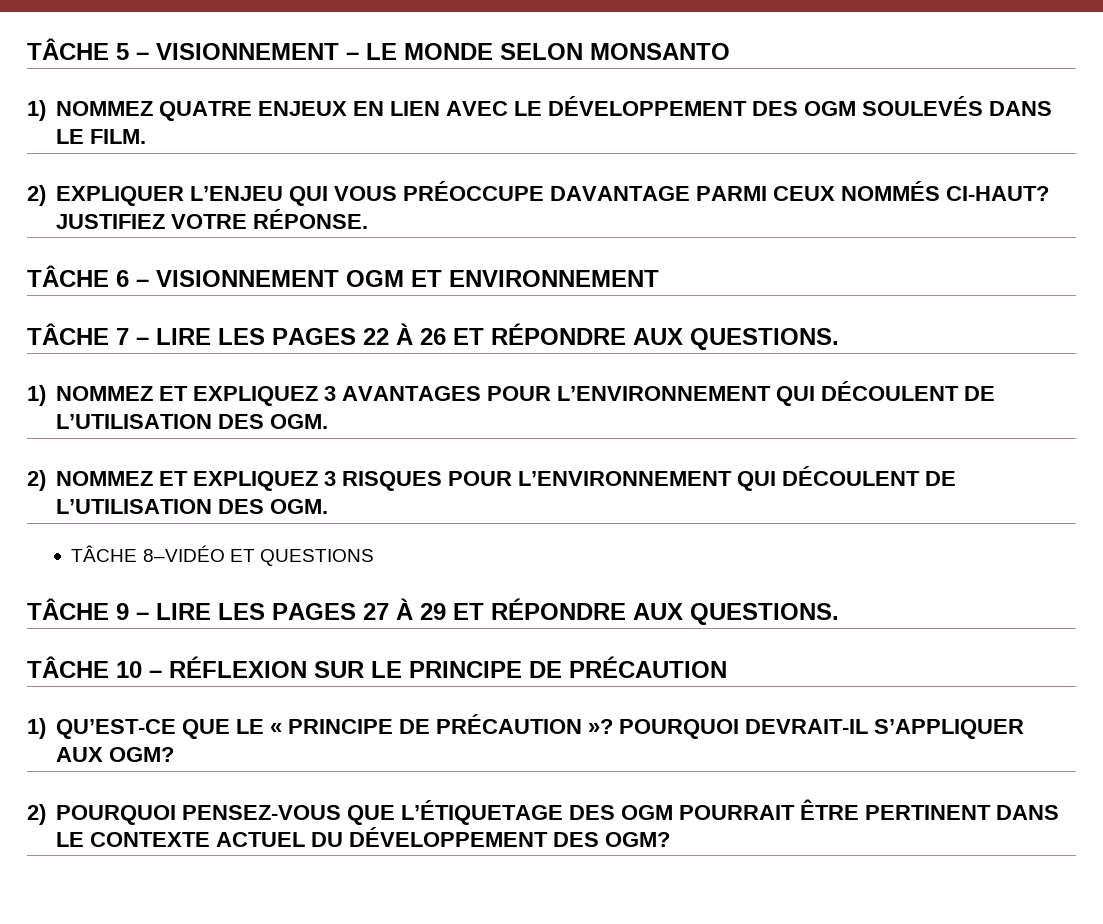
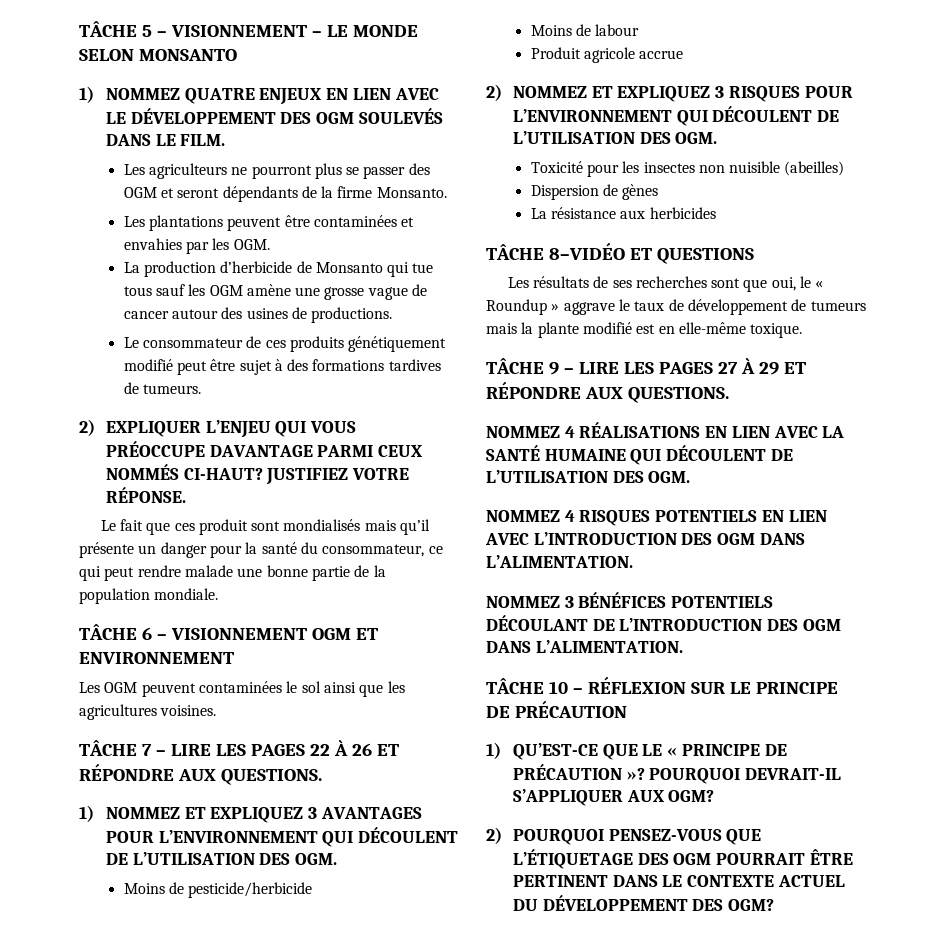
(146, 136) none -> [123,163,430,179] [123,186,447,202] [123,215,415,231] [123,238,270,254] [123,261,434,277] [123,284,428,300] [123,307,393,323] [123,336,447,352] [123,359,441,375] [123,382,201,394] // Les agriculteurs ne pourront plus se passer des OGM et seront dépendants de la firme Monsanto. // Les plantations peuvent être contaminées et envahies par les OGM. // La production d’herbicide de Monsanto qui tue tous sauf les OGM amène une grosse vague de cancer autour des usines de productions. // Le consommateur de ces produits génétiquement modifié peut être sujet à des formations tardives de tumeurs.
(368, 219) none -> [100,519,431,535] [79,542,443,558] [79,565,386,581] [79,588,219,604] // Le fait que ces produit sont mondialisés mais qu’il présente un danger pour la santé du consommateur, ce qui peut rendre malade une bonne partie de la population mondiale.
(659, 278) none -> [79,681,405,697] [79,704,217,720] // Les OGM peuvent contaminées le sol ainsi que les agricultures voisines.
(328, 421) none -> [123,882,313,898] [530,24,640,36] [530,47,684,63] // Moins de pesticide/herbicide // Moins de labour // Produit agricole accrue
[71,545,374,566] TÂCHE 8–VIDÉO ET QUESTIONS -> [530,161,845,177] [530,184,659,200] [530,207,716,219] [486,243,754,264] [507,276,824,292] [486,299,866,315] [486,322,803,338] Toxicité pour les insectes non nuisible (abeilles) // Dispersion de gènes // La résistance aux herbicides // TÂCHE 8–VIDÉO ET QUESTIONS // Les résultats de ses recherches sont que oui, le « Roundup » aggrave le taux de développement de tumeurs mais la plante modifié est en elle-même toxique.
(839, 614) none -> [486,422,845,438] [486,445,793,465] [486,470,691,483] [486,510,827,526] [485,532,805,545] [486,555,633,568] [486,592,774,608] [486,615,841,631] [486,640,683,653] // NOMMEZ 4 RÉALISATIONS EN LIEN AVEC LA SANTÉ HUMAINE QUI DÉCOULENT DE L’UTILISATION DES OGM. // NOMMEZ 4 RISQUES POTENTIELS EN LIEN AVEC L’INTRODUCTION DES OGM DANS L’ALIMENTATION. // NOMMEZ 3 BÉNÉFICES POTENTIELS DÉCOULANT DE L’INTRODUCTION DES OGM DANS L’ALIMENTATION.

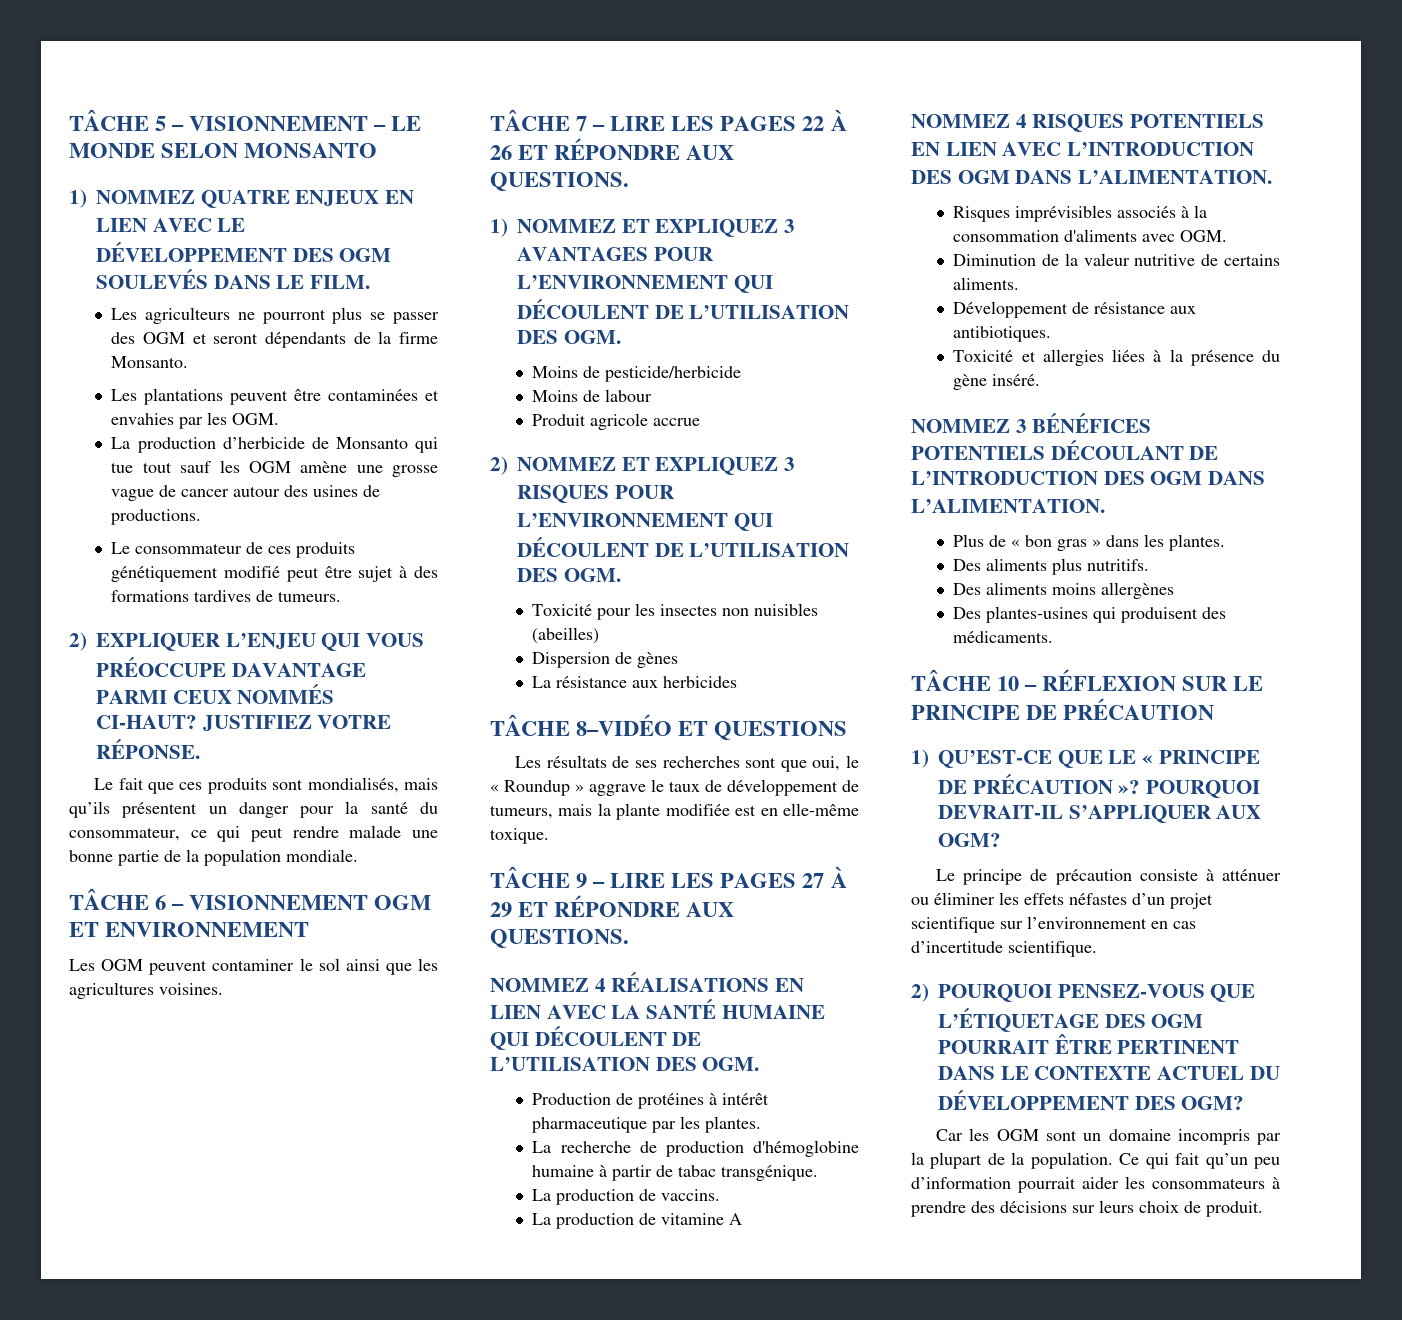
[123,286,152,296] tous -> [142,462,172,473] tout
[198,519,431,535] [79,542,134,558] produit sont mondialisés mais qu’il présente -> [207,777,438,794] [69,801,198,818] produits sont mondialisés, mais qu’ils présentent
[198,681,282,693] contaminées -> [212,959,295,971] contaminer
[729,161,781,173] nuisible -> [754,603,819,616] nuisibles
[810,301,866,311] tumeurs -> [490,805,553,819] tumeurs,
[582,322,632,334] modifié -> [665,804,730,816] modifiée
(691, 477) none -> [532,1093,770,1109] [532,1116,762,1133] [532,1140,859,1157] [532,1165,819,1181] [532,1189,721,1205] [532,1213,743,1229] // Production de protéines à intérêt pharmaceutique par les plantes. // La recherche de production d'hémoglobine humaine à partir de tabac transgénique. // La production de vaccins. // La production de vitamine A
(633, 561) none -> [953,205,1208,222] [953,229,1228,242] [953,253,1280,266] [953,277,1020,290] [953,301,1197,318] [953,326,1052,342] [953,349,1280,366] [953,374,1041,390] // Risques imprévisibles associés à la consommation d'aliments avec OGM. // Diminution de la valeur nutritive de certains aliments. // Développement de résistance aux antibiotiques. // Toxicité et allergies liées à la présence du gène inséré.
(683, 646) none -> [953,534,1226,551] [953,558,1150,575] [953,582,1175,599] [953,606,1227,623] [953,631,1054,643] // Plus de « bon gras » dans les plantes. // Des aliments plus nutritifs. // Des aliments moins allergènes // Des plantes-usines qui produisent des médicaments.
(715, 796) none -> [936,869,1281,885] [911,892,1213,909] [911,916,1196,933] [911,941,1097,957] // Le principe de précaution consiste à atténuer ou éliminer les effets néfastes d’un projet scientifique sur l’environnement en cas d’incertitude scientifique.
(775, 905) none -> [936,1128,1281,1145] [911,1152,1280,1169] [911,1176,1280,1193] [911,1200,1263,1217] // Car les OGM sont un domaine incompris par la plupart de la population. Ce qui fait qu’un peu d’information pourrait aider les consommateurs à prendre des décisions sur leurs choix de produit.

